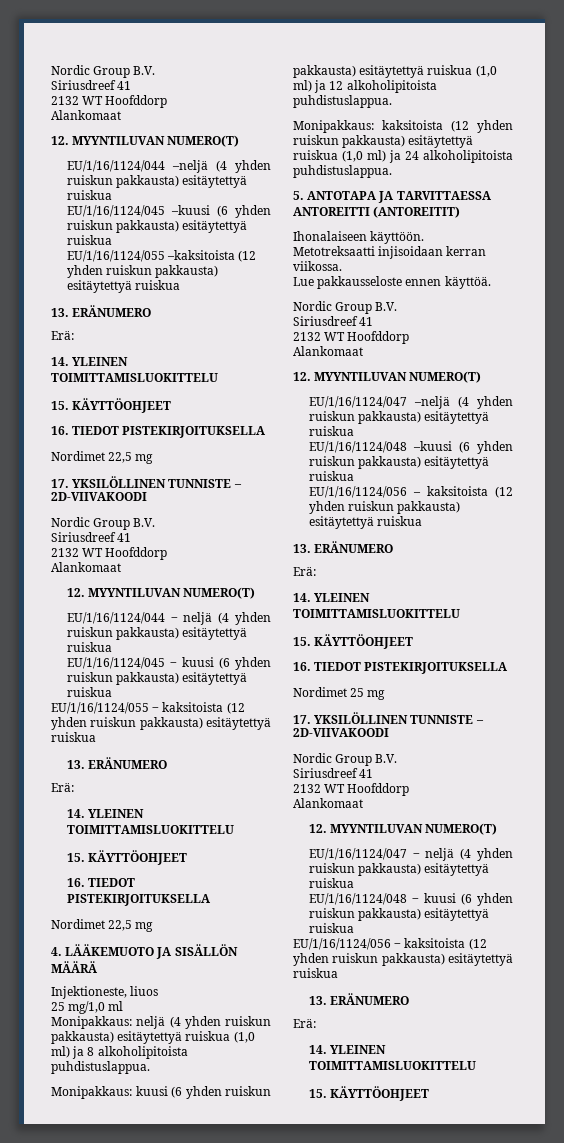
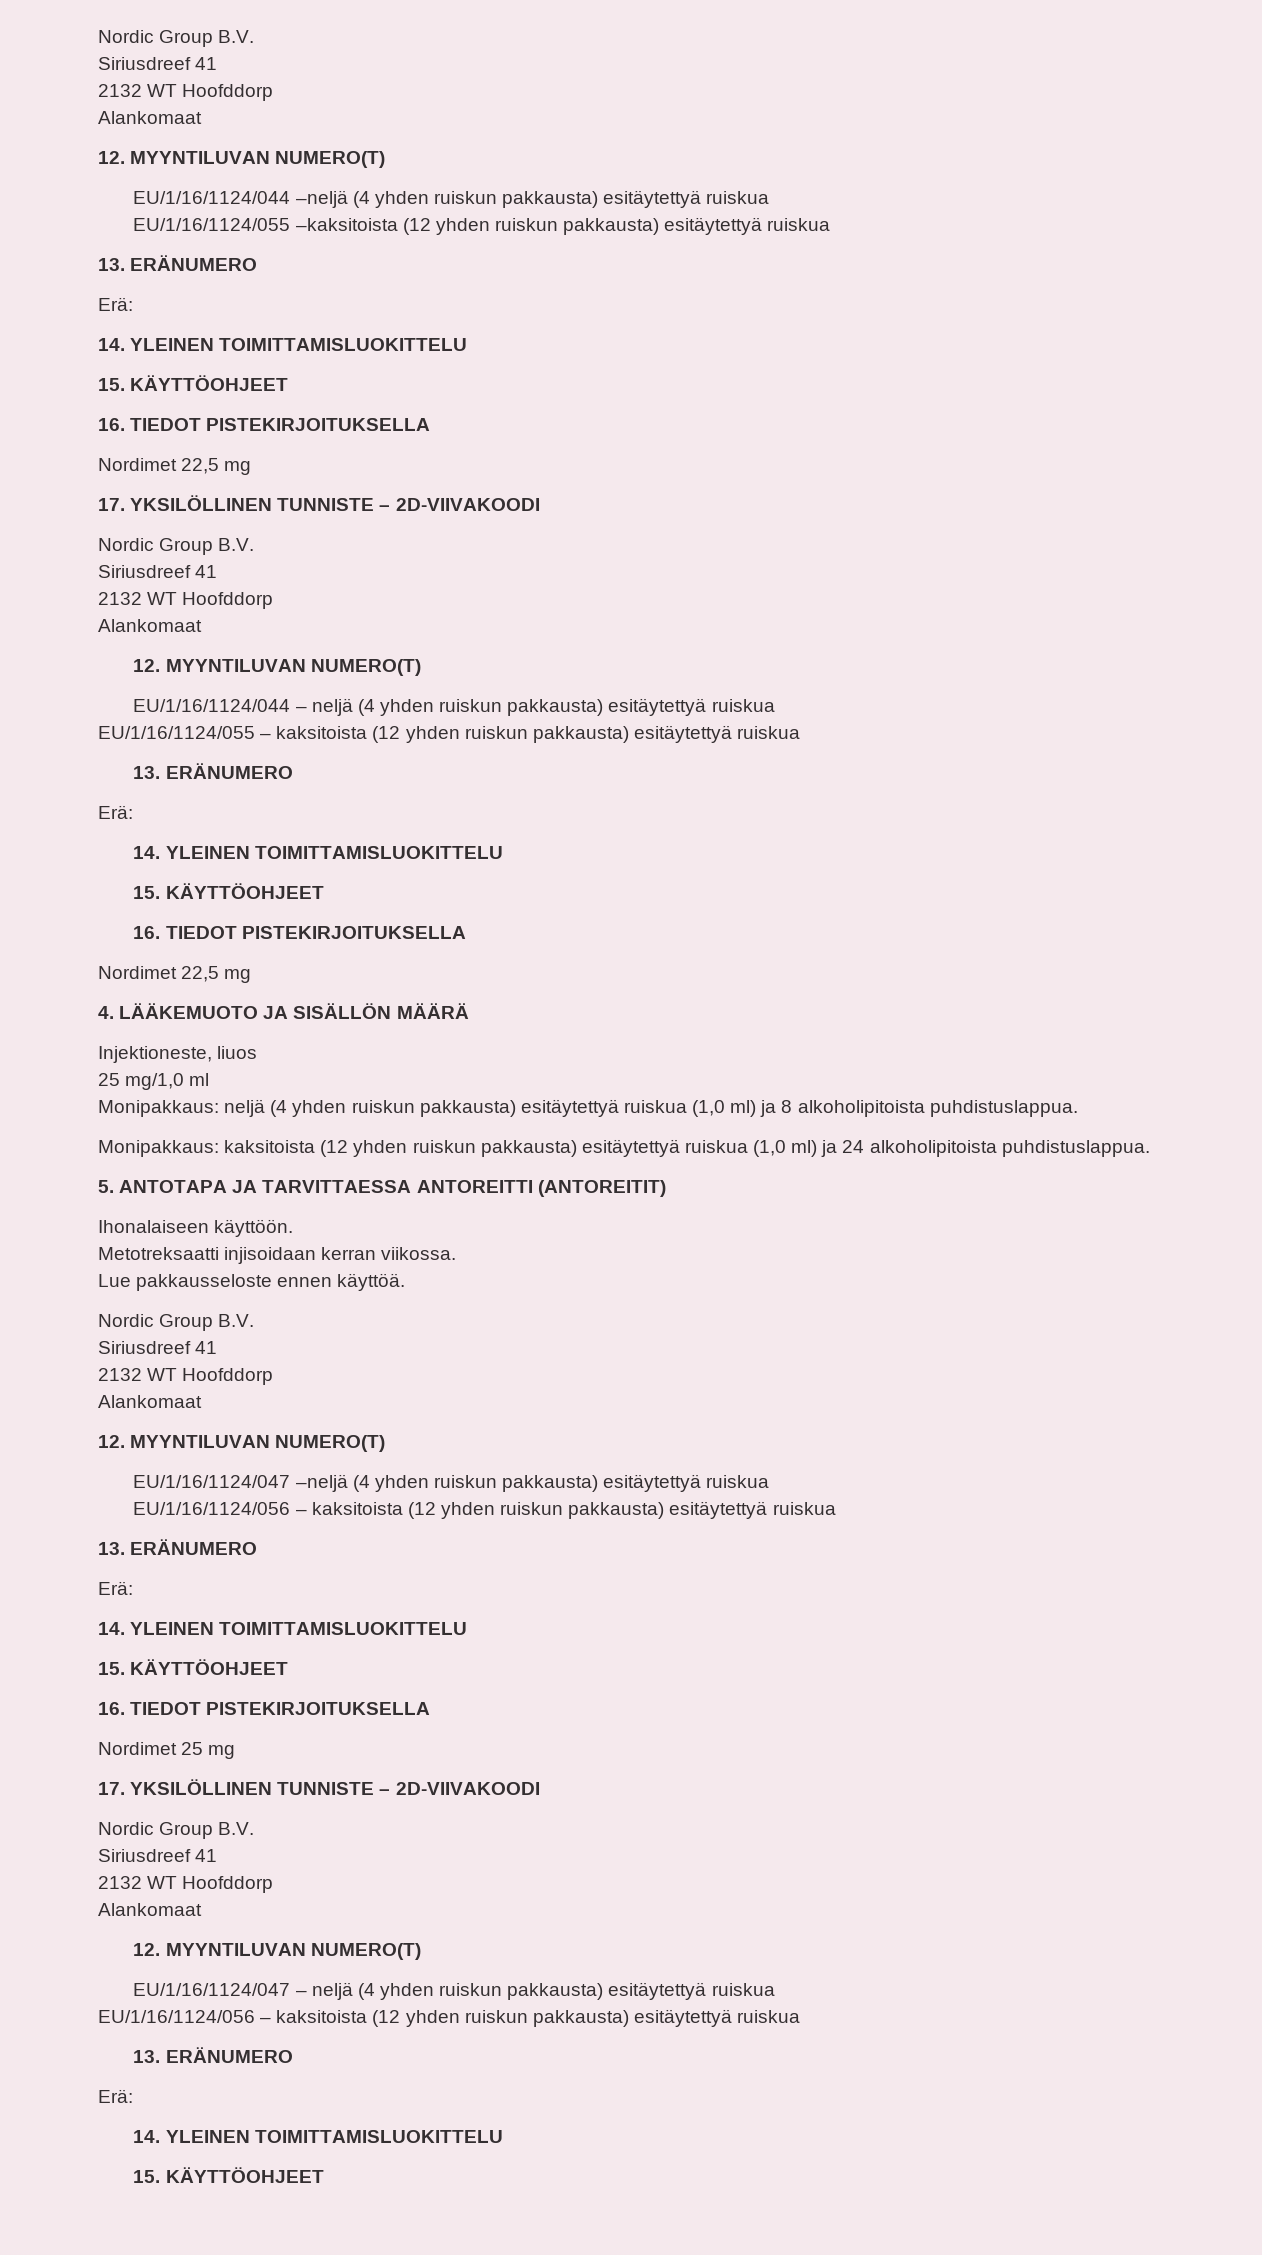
[66,205,271,218] [66,220,248,233] [66,235,112,245] // EU/1/16/1124/045 –kuusi (6 yhden ruiskun pakkausta) esitäytettyä ruiskua -> (770, 197) none
[66,657,271,670] [66,672,248,685] [66,687,112,697] // EU/1/16/1124/045 ‒ kuusi (6 yhden ruiskun pakkausta) esitäytettyä ruiskua -> (775, 705) none
[51,1086,271,1099] [293,65,497,78] [293,80,437,93] [293,95,392,108] // Monipakkaus: kuusi (6 yhden ruiskun pakkausta) esitäytettyä ruiskua (1,0 ml) ja 12 alkoholipitoista puhdistuslappua. -> (1078, 1108) none
[308,441,513,454] [308,456,490,469] [308,471,354,481] // EU/1/16/1124/048 –kuusi (6 yhden ruiskun pakkausta) esitäytettyä ruiskua -> (770, 1481) none
[308,893,513,906] [308,908,490,921] [308,923,354,933] // EU/1/16/1124/048 ‒ kuusi (6 yhden ruiskun pakkausta) esitäytettyä ruiskua -> (775, 1989) none

